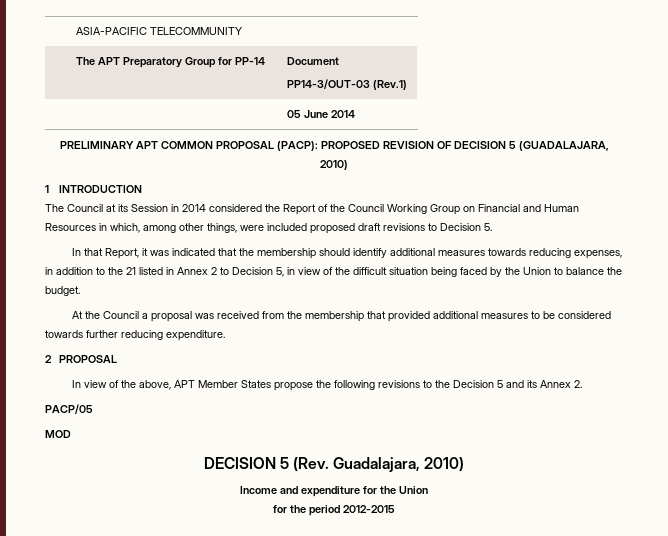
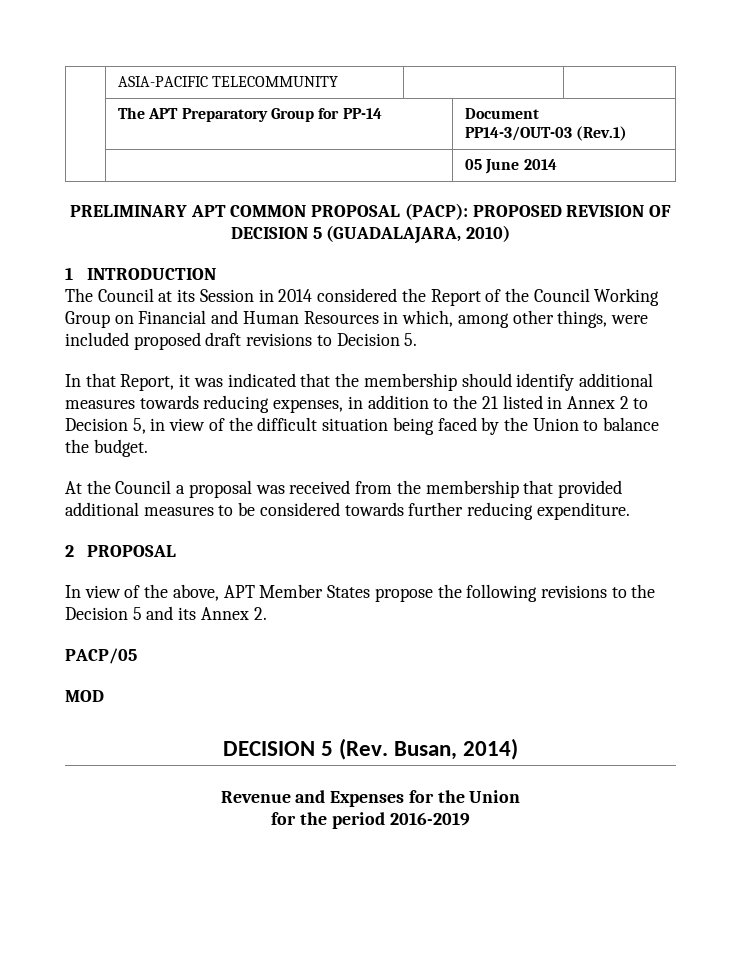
[333,457,465,472] [240,486,360,497] Guadalajara, 2010) // Income and expenditure -> [394,738,519,760] [220,790,405,807] Busan, 2014) // Revenue and Expenses
[343,505,395,513] 2012-2015 -> [389,812,470,826] 2016-2019

